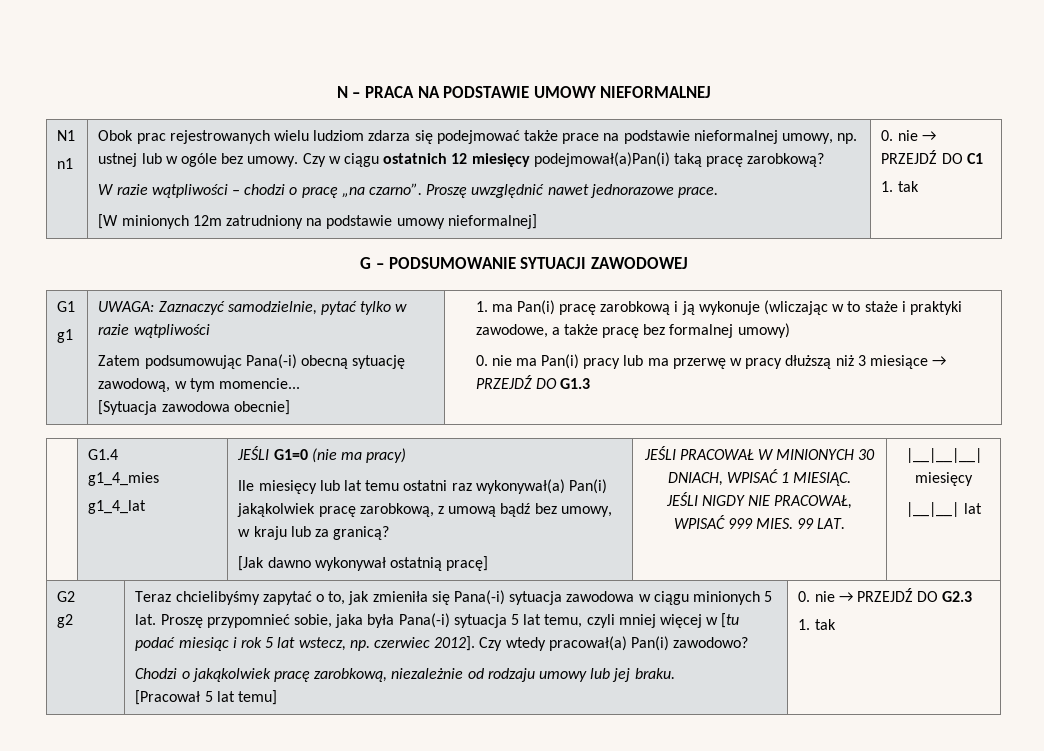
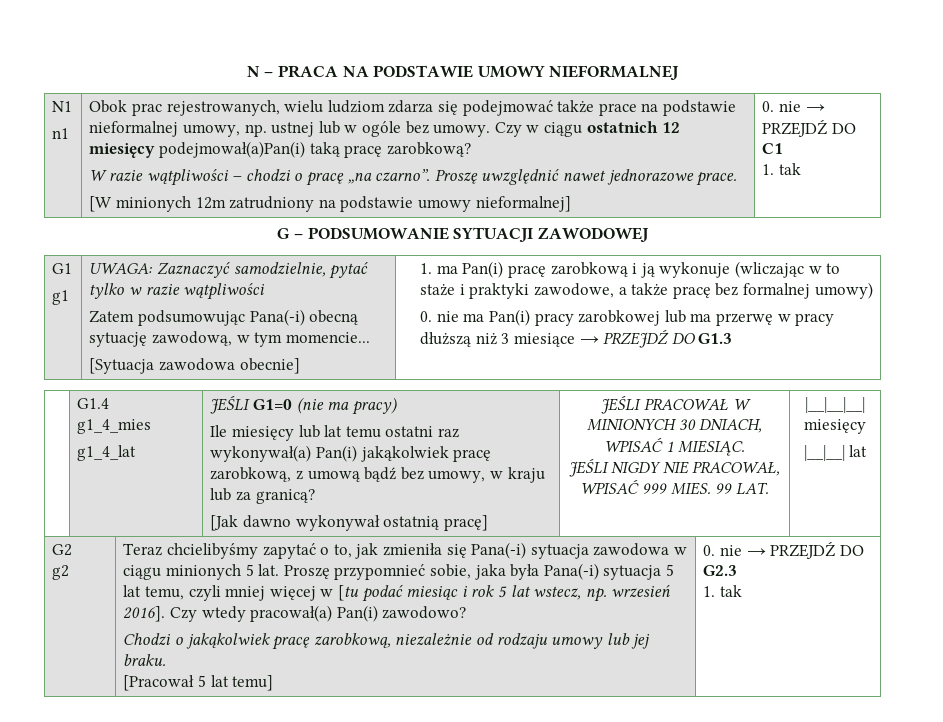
[169,130,270,144] rejestrowanych -> [166,100,280,116] rejestrowanych,
(621, 363) none -> [578,310,661,326] zarobkowej
[373,636,476,651] czerwiec 2012]. -> [611,585,671,597] [123,606,166,622] wrzesień 2016].

